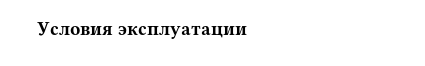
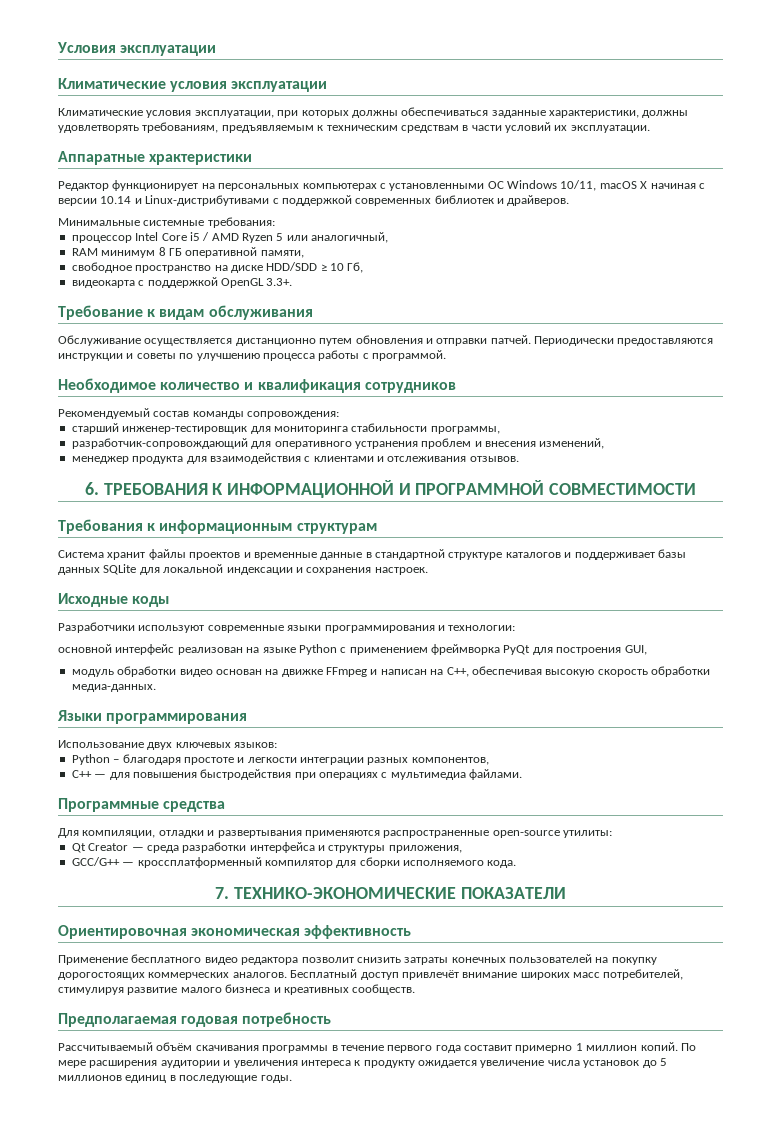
(248, 32) none -> [58,78,328,92] [58,107,689,118] [58,122,650,133] [58,151,253,165] [58,180,705,191] [58,195,570,206] [58,217,275,228] [71,232,389,243] [71,247,304,258] [71,262,364,273] [71,277,293,288] [58,305,313,320] [58,335,714,346] [58,350,446,361] [58,378,456,393] [58,408,340,419] [71,423,500,434] [71,438,605,449] [71,453,519,464] [84,480,697,498] [58,519,377,534] [58,549,686,560] [58,564,428,575] [58,593,170,607] [58,622,516,633] [58,644,647,655] [71,666,710,677] [71,684,156,692] [57,710,248,724] [58,740,278,750] [71,754,489,765] [71,769,523,780] [58,798,226,812] [58,828,612,838] [71,842,462,853] [71,857,517,868] [215,887,566,899] [58,925,412,939] [58,954,657,965] [58,969,684,980] [58,984,416,995] [58,1012,332,1027] [58,1042,696,1053] [58,1058,667,1068] [58,1075,292,1083] // Климатические условия эксплуатации // Климатические условия эксплуатации, при которых должны обеспечиваться заданные характеристики, должны удовлетворять требованиям, предъявляемым к техническим средствам в части условий их эксплуатации. // Аппаратные храктеристики // Редактор функционирует на персональных компьютерах с установленными ОС Windows 10/11, macOS X начиная с версии 10.14 и Linux-дистрибутивами с поддержкой современных библиотек и драйверов. // Минимальные системные требования: // процессор Intel Core i5 / AMD Ryzen 5 или аналогичный, // RAM минимум 8 ГБ оперативной памяти, // свободное пространство на диске HDD/SDD ≥ 10 Гб, // видеокарта с поддержкой OpenGL 3.3+. // Требование к видам обслуживания // Обслуживание осуществляется дистанционно путем обновления и отправки патчей. Периодически предоставляются инструкции и советы по улучшению процесса работы с программой. // Необходимое количество и квалификация сотрудников // Рекомендуемый состав команды сопровождения: // старший инженер-тестировщик для мониторинга стабильности программы, // разработчик-сопровождающий для оперативного устранения проблем и внесения изменений, // менеджер продукта для взаимодействия с клиентами и отслеживания отзывов. // 6. ТРЕБОВАНИЯ К ИНФОРМАЦИОННОЙ И ПРОГРАММНОЙ СОВМЕСТИМОСТИ // Требования к информационным структурам // Система хранит файлы проектов и временные данные в стандартной структуре каталогов и поддерживает базы данных SQLite для локальной индексации и сохранения настроек. // Исходные коды // Разработчики используют современные языки программирования и технологии: // основной интерфейс реализован на языке Python с применением фреймворка PyQt для построения GUI, // модуль обработки видео основан на движке FFmpeg и написан на C++, обеспечивая высокую скорость обработки медиа-данных. // Языки программирования // Использование двух ключевых языков: // Python – благодаря простоте и легкости интеграции разных компонентов, // C++ — для повышения быстродействия при операциях с мультимедиа файлами. // Программные средства // Для компиляции, отладки и развертывания применяются распространенные open-source утилиты: // Qt Creator — среда разработки интерфейса и структуры приложения, // GCC/G++ — кроссплатформенный компилятор для сборки исполняемого кода. // 7. ТЕХНИКО-ЭКОНОМИЧЕСКИЕ ПОКАЗАТЕЛИ // Ориентировочная экономическая эффективность // Применение бесплатного видео редактора позволит снизить затраты конечных пользователей на покупку дорогостоящих коммерческих аналогов. Бесплатный доступ привлечёт внимание широких масс потребителей, стимулируя развитие малого бизнеса и креативных сообществ. // Предполагаемая годовая потребность // Рассчитываемый объём скачивания программы в течение первого года составит примерно 1 миллион копий. По мере расширения аудитории и увеличения интереса к продукту ожидается увеличение числа установок до 5 миллионов единиц в последующие годы.

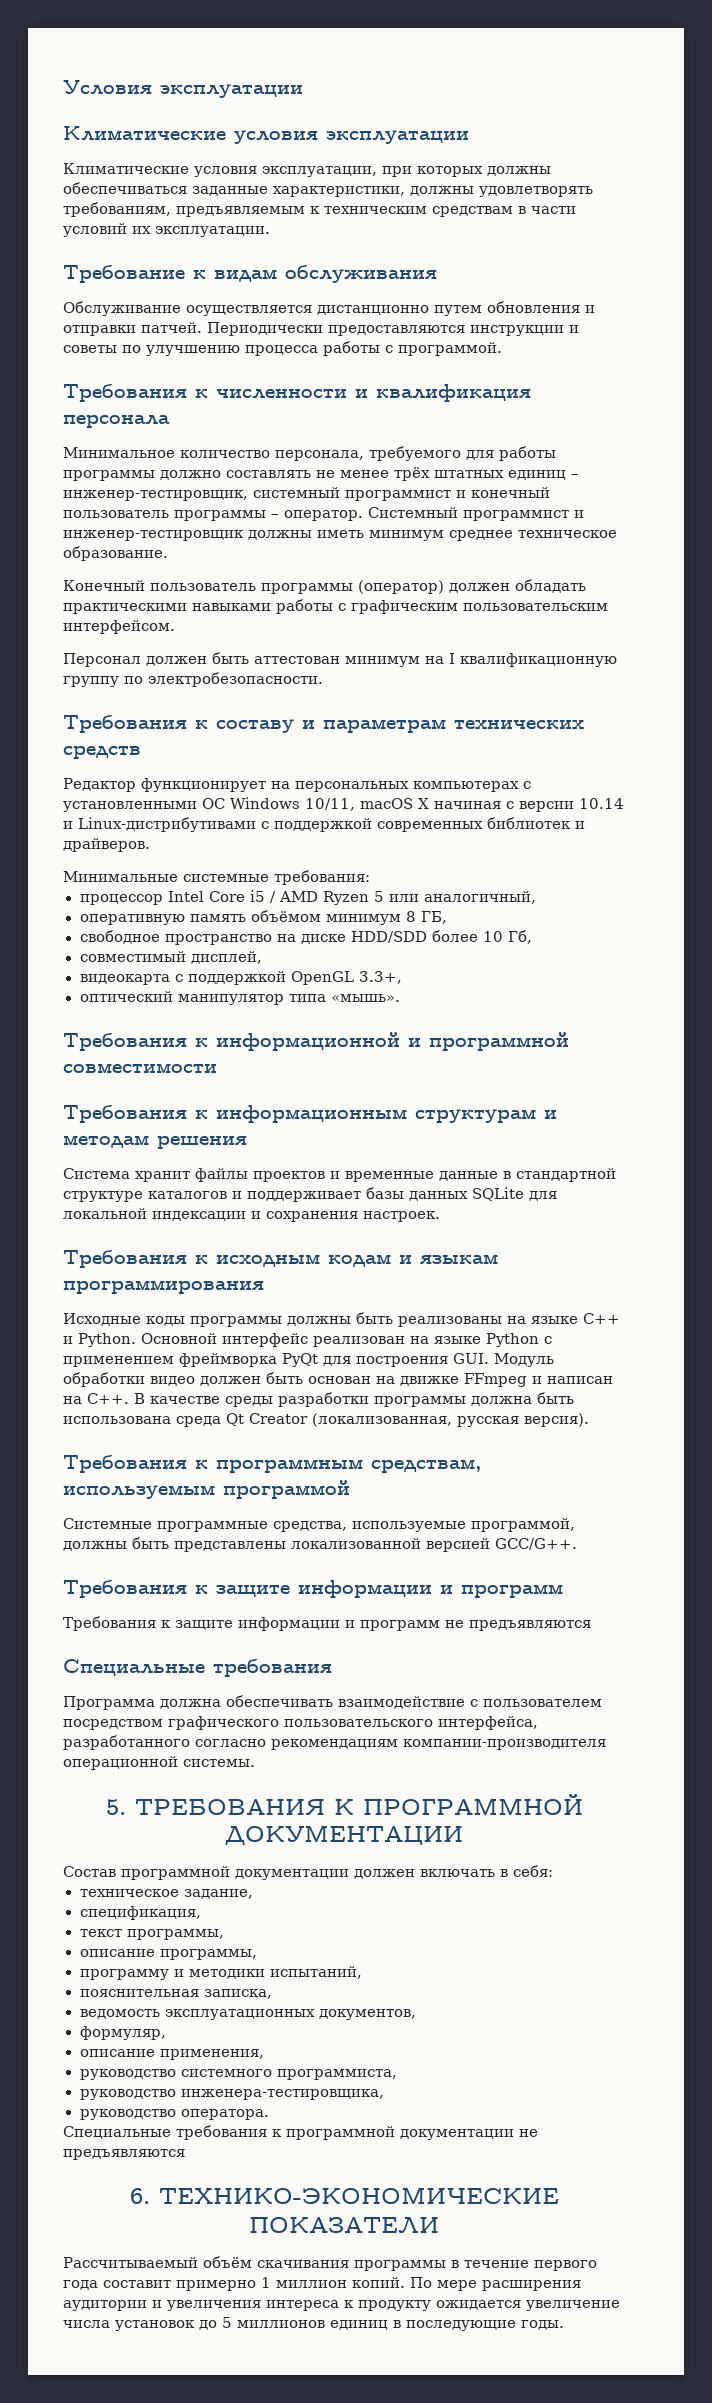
[58,151,253,165] Аппаратные храктеристики -> [63,265,437,283] [63,301,595,316] [63,322,579,336] [63,341,502,356] [63,384,531,402] [63,415,170,428] [63,446,556,461] [63,467,579,481] [63,487,550,501] [63,507,584,521] [63,530,617,541] [63,546,168,561] [63,579,586,594] [63,599,608,614] [63,620,175,634] [63,652,617,667] [63,672,323,687] [63,715,584,733] [63,746,141,759] Требование к видам обслуживания // Обслуживание осуществляется дистанционно путем обновления и отправки патчей. Периодически предоставляются инструкции и советы по улучшению процесса работы с программой. // Требования к численности и квалификация персонала // Минимальное количество персонала, требуемого для работы программы должно составлять не менее трёх штатных единиц – инженер-тестировщик, системный программист и конечный пользователь программы – оператор. Системный программист и инженер-тестировщик должны иметь минимум среднее техническое образование. // Конечный пользователь программы (оператор) должен обладать практическими навыками работы с графическим пользовательским интерфейсом. // Персонал должен быть аттестован минимум на I квалификационную группу по электробезопасности. // Требования к составу и параметрам технических средств
[71,247,304,258] RAM минимум 8 ГБ оперативной памяти, -> [79,910,447,925] оперативную память объёмом минимум 8 ГБ,
[320,264,327,271] ≥ -> [431,930,478,942] более
(364, 267) none -> [79,951,262,964] // совместимый дисплей,
[266,278,293,286] [58,305,313,320] [58,335,714,346] [58,350,446,361] [58,378,456,393] [58,408,340,419] [71,423,500,434] [71,438,605,449] [71,453,519,464] [84,480,697,498] 3.3+. // Требование к видам обслуживания // Обслуживание осуществляется дистанционно путем обновления и отправки патчей. Периодически предоставляются инструкции и советы по улучшению процесса работы с программой. // Необходимое количество и квалификация сотрудников // Рекомендуемый состав команды сопровождения: // старший инженер-тестировщик для мониторинга стабильности программы, // разработчик-сопровождающий для оперативного устранения проблем и внесения изменений, // менеджер продукта для взаимодействия с клиентами и отслеживания отзывов. // 6. ТРЕБОВАНИЯ К ИНФОРМАЦИОННОЙ И ПРОГРАММНОЙ СОВМЕСТИМОСТИ -> [358,971,402,984] [79,991,400,1005] [63,1032,569,1051] [63,1064,217,1073] 3.3+, // оптический манипулятор типа «мышь». // Требования к информационной и программной совместимости
(377, 528) none -> [544,1110,557,1119] [63,1136,247,1149] и методам решения
[58,593,170,607] [58,622,516,633] [58,644,112,653] Исходные коды // Разработчики используют современные языки программирования и технологии: // основной -> [63,1250,498,1268] [63,1281,264,1294] [63,1312,620,1327] [63,1333,217,1347] Требования к исходным кодам и языкам программирования // Исходные коды программы должны быть реализованы на языке С++ и Python. Основной
[624,645,647,655] [71,666,213,677] GUI, // модуль обработки видео -> [453,1353,554,1367] [63,1372,303,1387] GUI. Модуль обработки видео должен быть
[446,666,710,677] [71,684,156,692] [57,710,248,724] [58,740,278,750] [71,754,489,765] [71,769,523,780] [58,798,226,812] [58,828,612,838] [71,842,462,853] [71,857,517,868] [215,887,566,899] [58,925,412,939] [58,954,657,965] [58,969,684,980] [58,984,416,995] [58,1012,332,1027] C++, обеспечивая высокую скорость обработки медиа-данных. // Языки программирования // Использование двух ключевых языков: // Python – благодаря простоте и легкости интеграции разных компонентов, // C++ — для повышения быстродействия при операциях с мультимедиа файлами. // Программные средства // Для компиляции, отладки и развертывания применяются распространенные open-source утилиты: // Qt Creator — среда разработки интерфейса и структуры приложения, // GCC/G++ — кроссплатформенный компилятор для сборки исполняемого кода. // 7. ТЕХНИКО-ЭКОНОМИЧЕСКИЕ ПОКАЗАТЕЛИ // Ориентировочная экономическая эффективность // Применение бесплатного видео редактора позволит снизить затраты конечных пользователей на покупку дорогостоящих коммерческих аналогов. Бесплатный доступ привлечёт внимание широких масс потребителей, стимулируя развитие малого бизнеса и креативных сообществ. // Предполагаемая годовая потребность -> [87,1392,574,1407] [63,1413,589,1427] [63,1455,481,1473] [63,1480,350,1499] [63,1518,575,1532] [63,1537,577,1552] [63,1580,563,1598] [63,1616,591,1631] [63,1659,332,1677] [63,1695,602,1710] [63,1716,538,1730] [63,1735,606,1750] [63,1756,255,1770] [105,1794,583,1815] [225,1825,463,1845] [63,1865,553,1880] [79,1889,253,1899] [79,1906,201,1920] [79,1929,224,1940] [79,1949,257,1960] [79,1966,362,1980] [79,1989,272,1999] [79,2009,416,2020] [79,2026,166,2040] [79,2049,264,2060] [79,2069,397,2080] [79,2089,384,2100] [79,2109,269,2120] [63,2125,538,2140] [63,2149,185,2160] [129,2187,559,2204] [249,2217,439,2233] C++. В качестве среды разработки программы должна быть использована среда Qt Creator (локализованная, русская версия). // Требования к программным средствам, используемым программой // Системные программные средства, используемые программой, должны быть представлены локализованной версией GCC/G++. // Требования к защите информации и программ // Требования к защите информации и программ не предъявляются // Специальные требования // Программа должна обеспечивать взаимодействие с пользователем посредством графического пользовательского интерфейса, разработанного согласно рекомендациям компании-производителя операционной системы. // 5. ТРЕБОВАНИЯ К ПРОГРАММНОЙ ДОКУМЕНТАЦИИ // Состав программной документации должен включать в себя: // техническое задание, // спецификация, // текст программы, // описание программы, // программу и методики испытаний, // пояснительная записка, // ведомость эксплуатационных документов, // формуляр, // описание применения, // руководство системного программиста, // руководство инженера-тестировщика, // руководство оператора. // Специальные требования к программной документации не предъявляются // 6. ТЕХНИКО-ЭКОНОМИЧЕСКИЕ ПОКАЗАТЕЛИ

